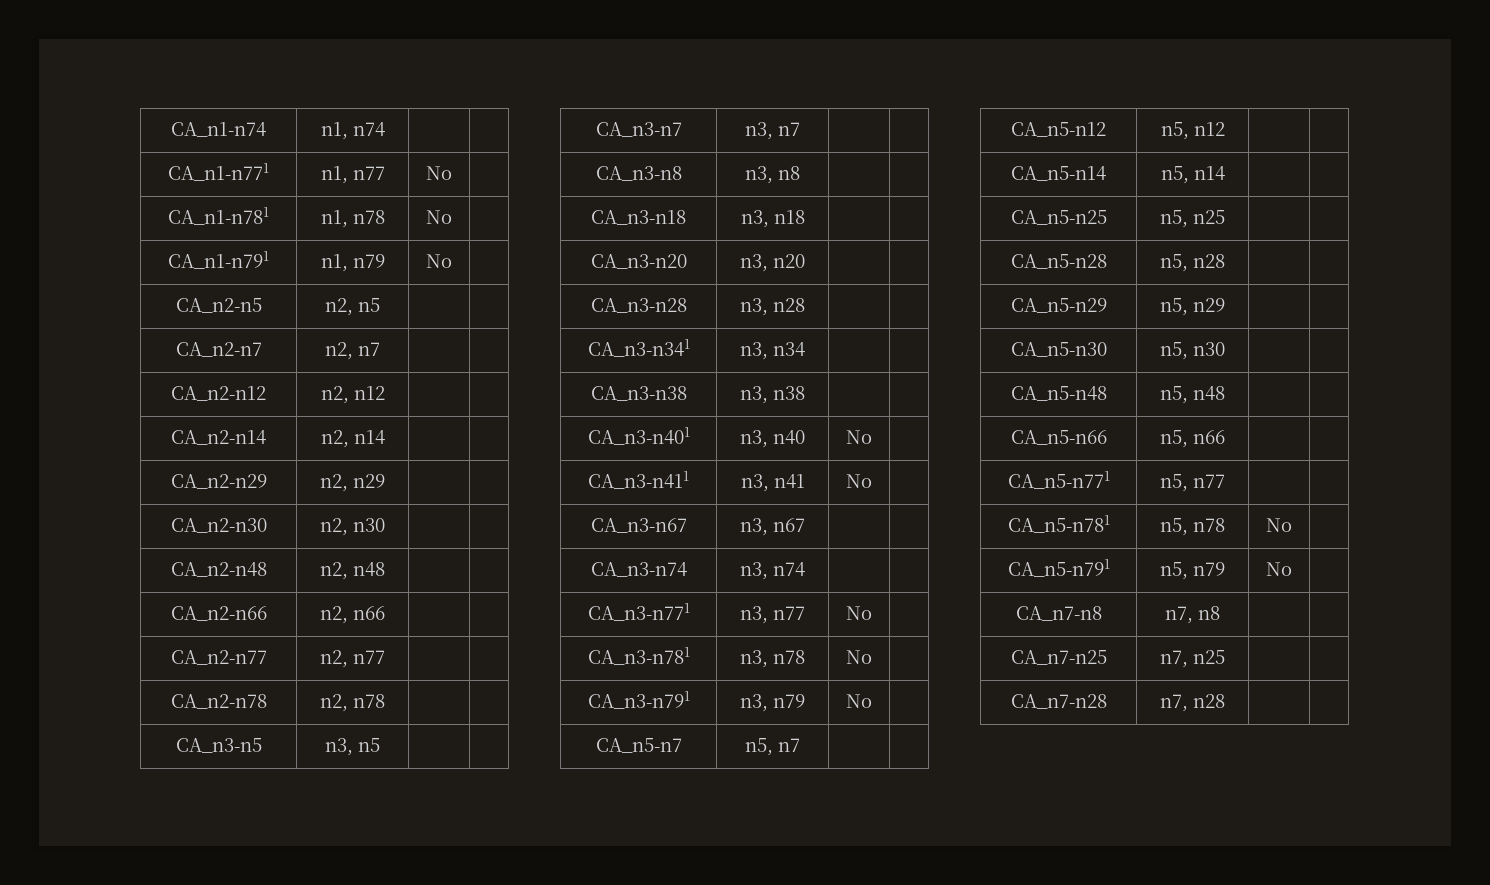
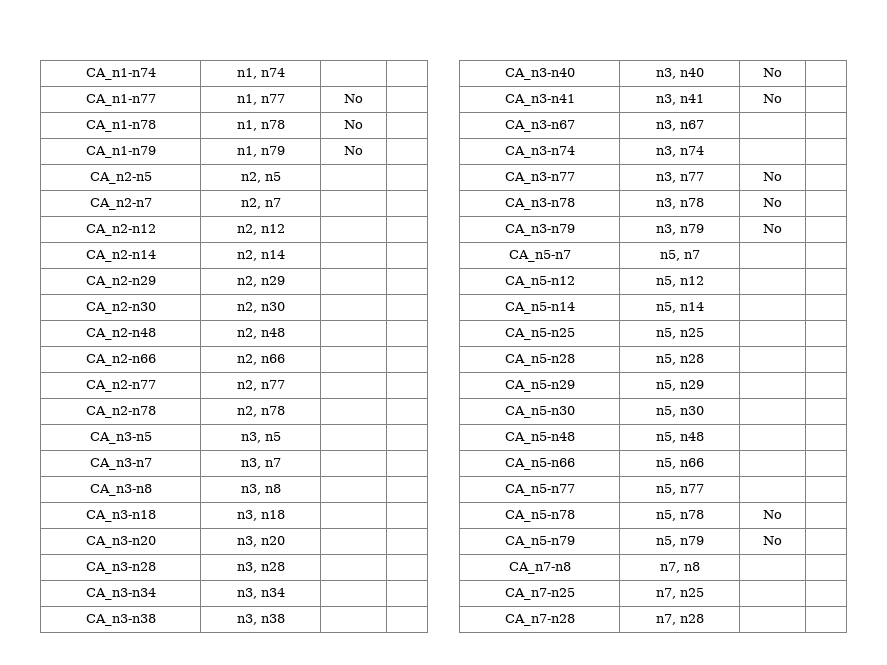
[168,163,269,181] CA_n1-n771 -> [85,94,156,106] CA_n1-n77
[168,207,269,225] CA_n1-n781 -> [85,120,156,132] CA_n1-n78
[168,251,269,269] CA_n1-n791 -> [85,146,156,158] CA_n1-n79
[587,339,690,357] CA_n3-n341 -> [85,588,156,600] CA_n3-n34
[587,427,690,445] CA_n3-n401 -> [504,68,575,80] CA_n3-n40
[588,471,689,489] CA_n3-n411 -> [504,94,575,106] CA_n3-n41
[587,603,690,621] CA_n3-n771 -> [504,172,575,184] CA_n3-n77
[587,647,690,665] CA_n3-n781 -> [504,198,575,210] CA_n3-n78
[587,691,690,709] CA_n3-n791 -> [504,224,575,236] CA_n3-n79
[1007,471,1110,489] CA_n5-n771 -> [504,484,575,496] CA_n5-n77
[1007,515,1110,533] CA_n5-n781 -> [504,510,575,522] CA_n5-n78
[1007,559,1110,577] CA_n5-n791 -> [504,536,575,548] CA_n5-n79

